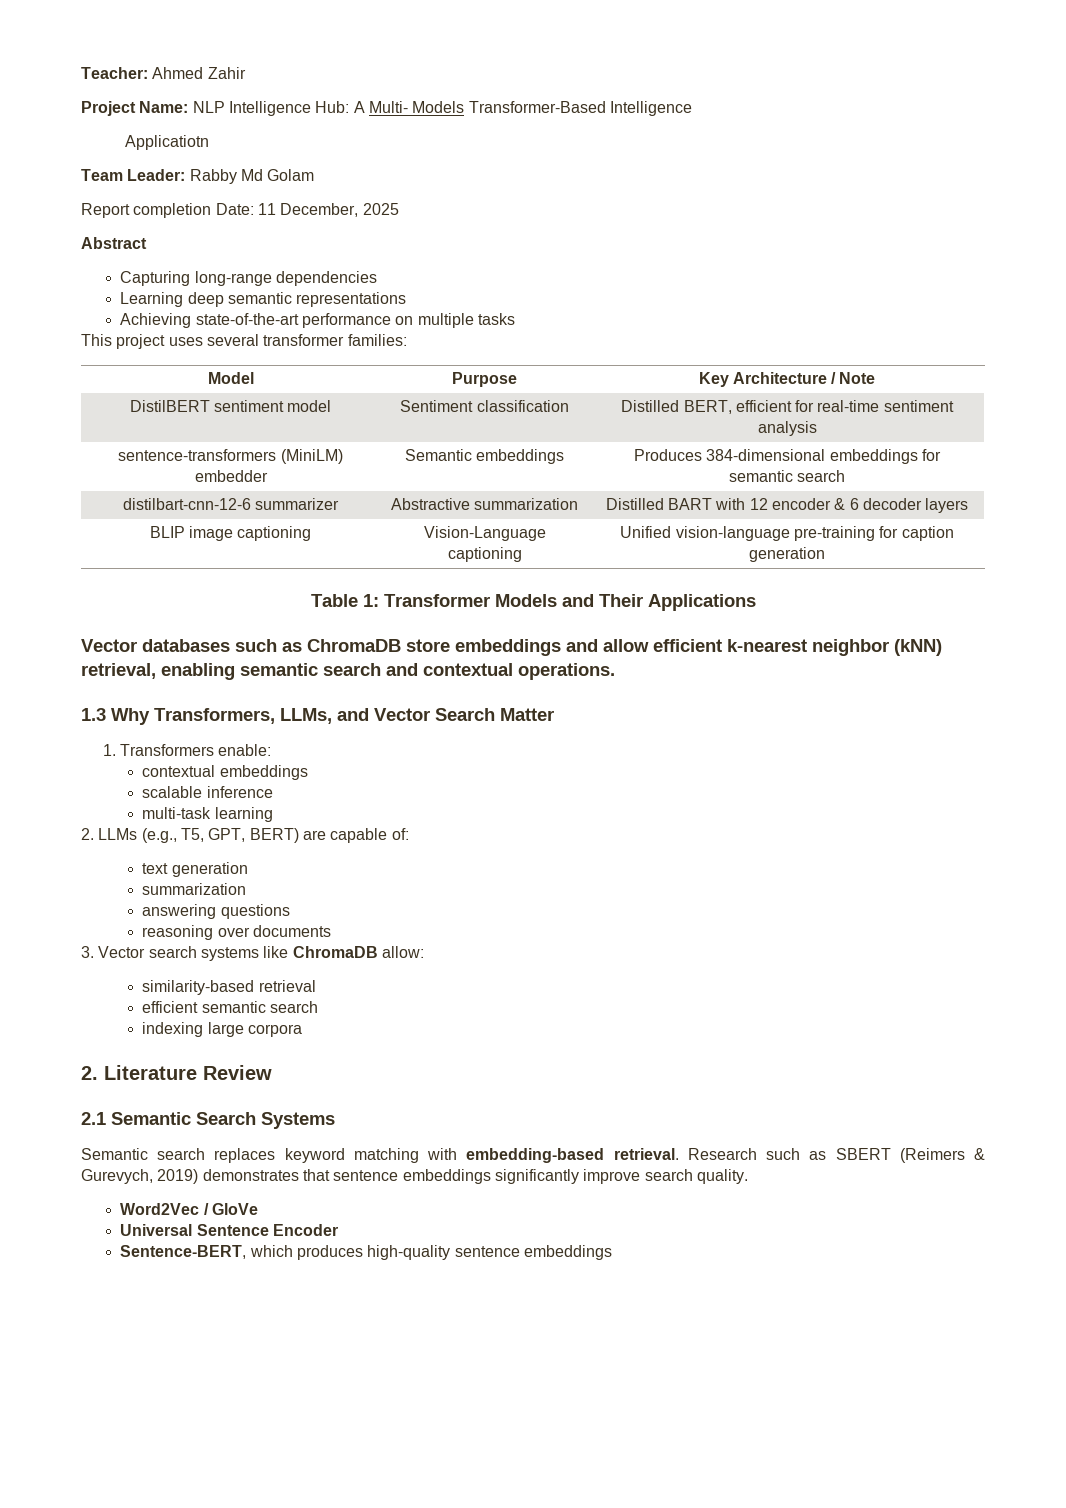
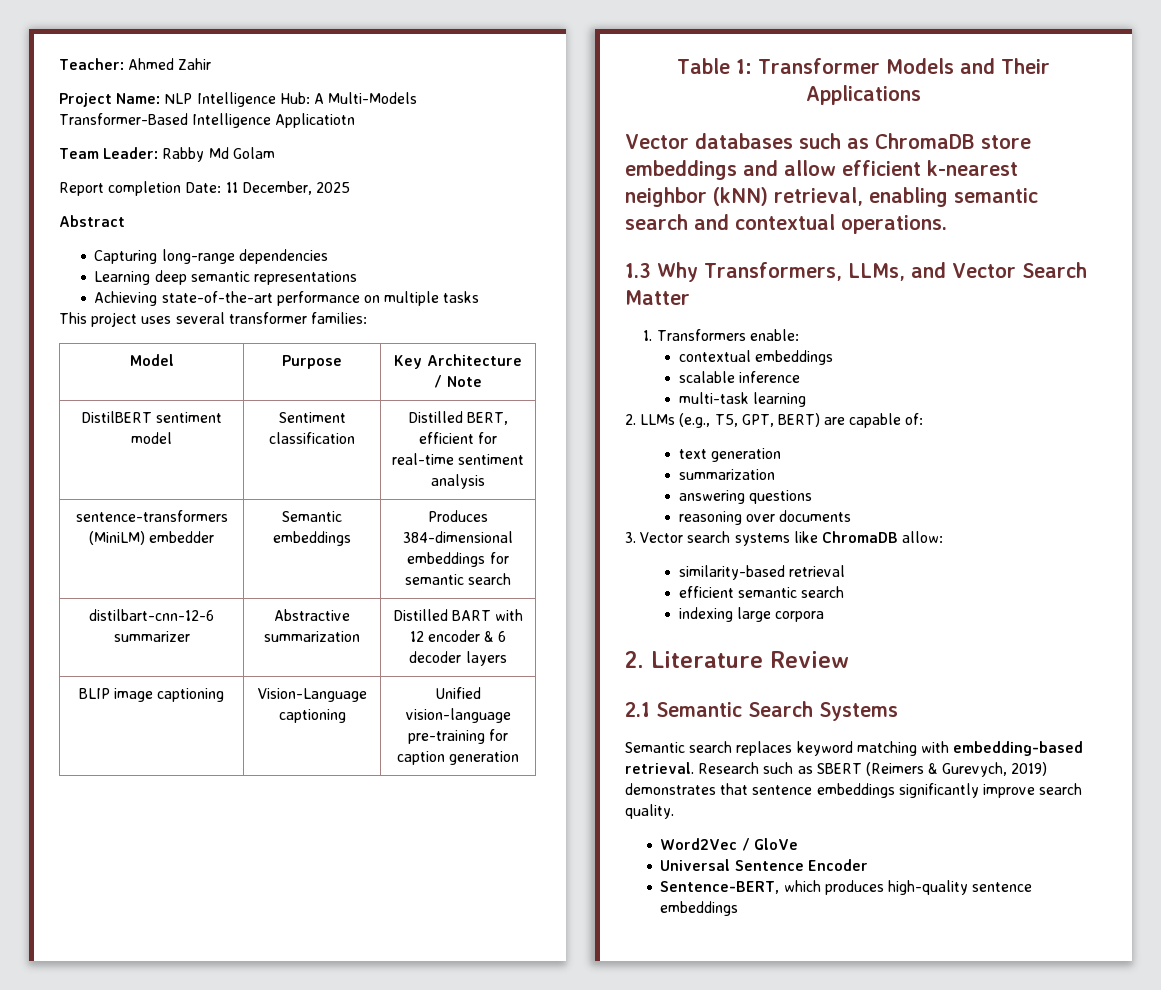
[368,101,465,113] Multi- Models -> [328,92,418,104] Multi-Models
(692, 108) // -> (272, 120) none

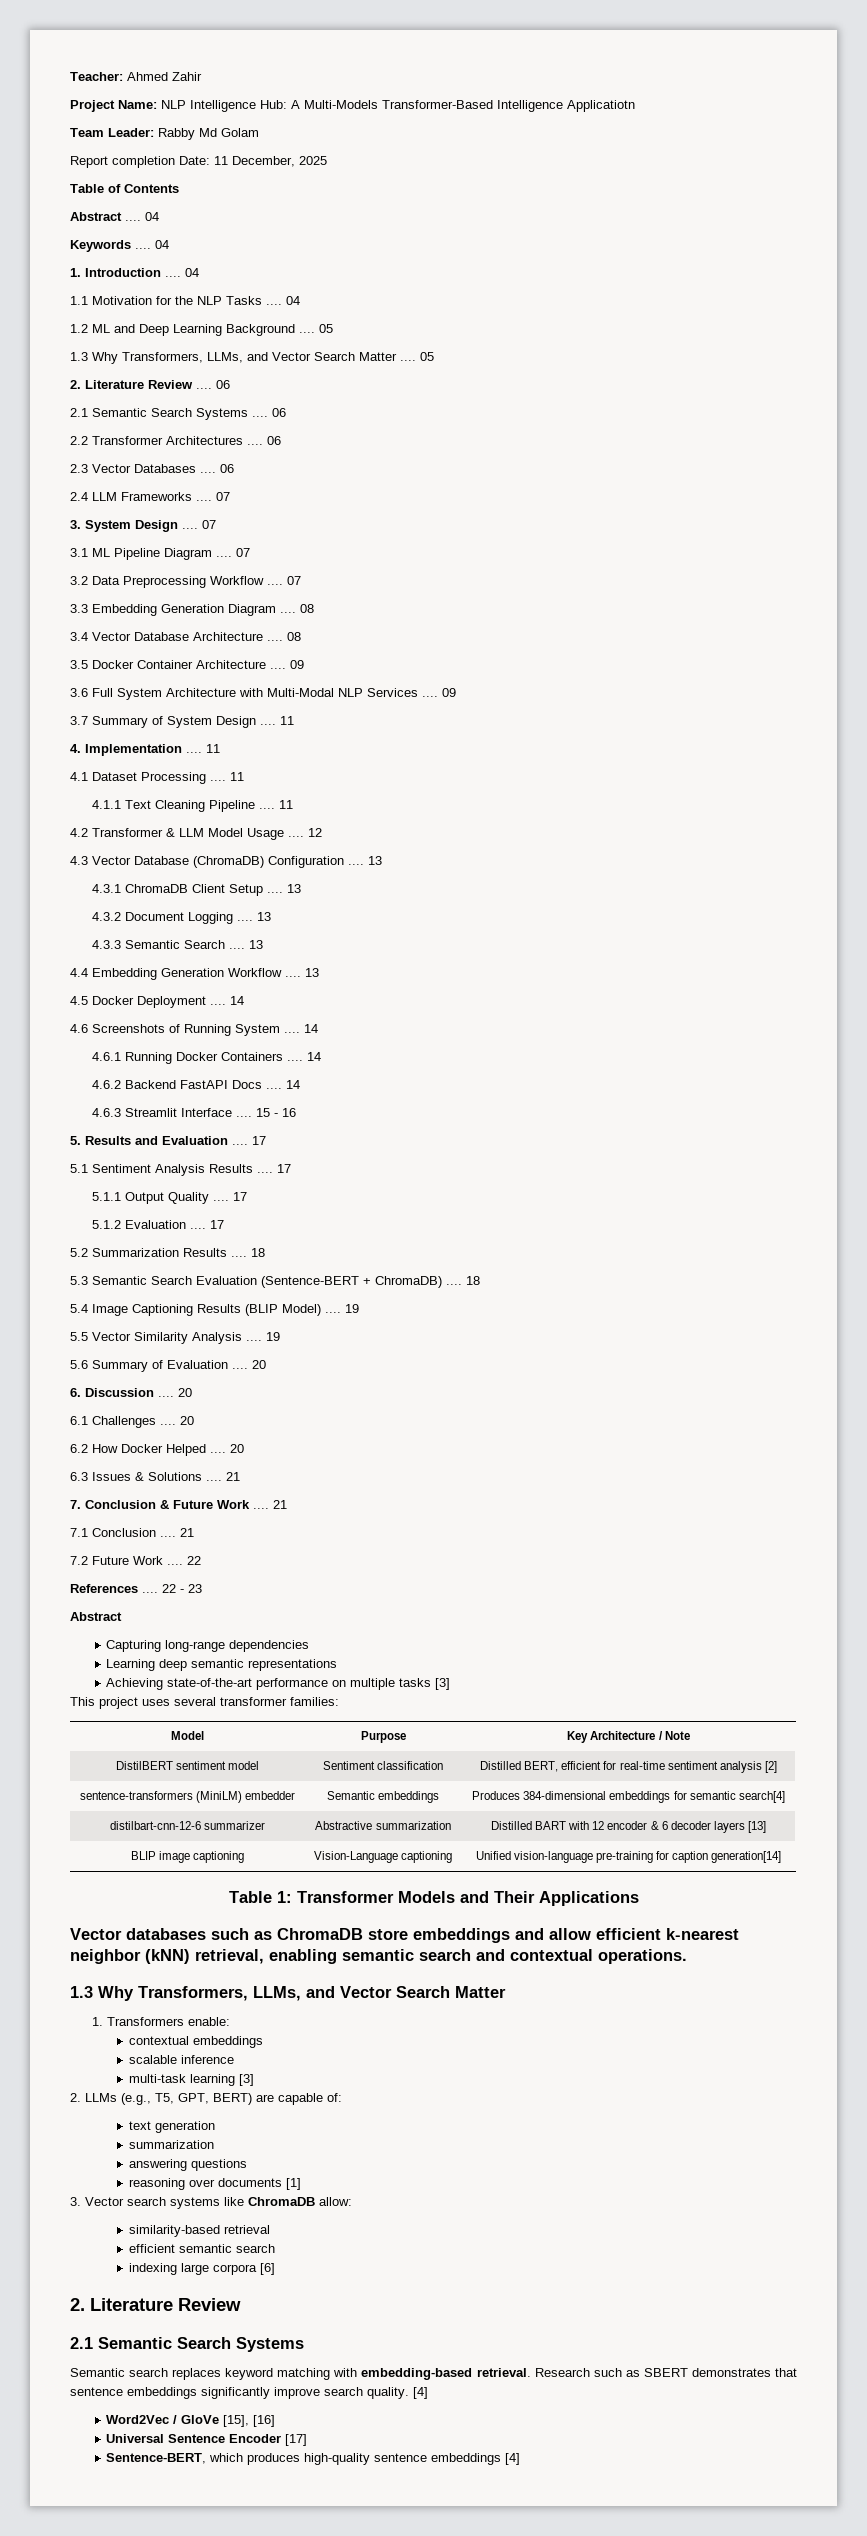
(350, 187) none -> [70,184,179,193] [70,212,159,221] [70,240,169,252] [70,268,199,277] [70,296,300,305] [70,324,333,336] [70,352,434,364] [70,380,230,389] [70,408,286,420] [70,436,281,445] [70,464,234,473] [70,492,230,501] [70,520,216,532] [70,548,250,560] [70,576,301,588] [70,604,314,616] [70,632,301,641] [70,660,304,669] [70,688,456,700] [70,716,294,728] [70,744,220,756] [70,772,244,784] [92,800,294,812] [70,828,322,840] [70,856,382,868] [92,884,302,896] [92,912,272,924] [92,940,264,949] [70,968,319,980] [70,996,244,1008] [70,1024,318,1036] [92,1052,322,1064] [92,1080,301,1089] [92,1108,297,1117] [70,1136,266,1145] [70,1164,291,1176] [92,1192,248,1204] [92,1220,225,1229] [70,1248,265,1257] [70,1276,480,1288] [70,1304,359,1316] [70,1332,280,1344] [70,1360,266,1372] [70,1388,192,1397] [70,1416,194,1428] [70,1444,244,1456] [70,1472,240,1481] [70,1500,287,1509] [70,1528,194,1537] [70,1556,201,1565] [70,1584,202,1593] // Table of Contents // Abstract .... 04 // Keywords .... 04 // 1. Introduction .... 04 // 1.1 Motivation for the NLP Tasks .... 04 // 1.2 ML and Deep Learning Background .... 05 // 1.3 Why Transformers, LLMs, and Vector Search Matter .... 05 // 2. Literature Review .... 06 // 2.1 Semantic Search Systems .... 06 // 2.2 Transformer Architectures .... 06 // 2.3 Vector Databases .... 06 // 2.4 LLM Frameworks .... 07 // 3. System Design .... 07 // 3.1 ML Pipeline Diagram .... 07 // 3.2 Data Preprocessing Workflow .... 07 // 3.3 Embedding Generation Diagram .... 08 // 3.4 Vector Database Architecture .... 08 // 3.5 Docker Container Architecture .... 09 // 3.6 Full System Architecture with Multi-Modal NLP Services .... 09 // 3.7 Summary of System Design .... 11 // 4. Implementation .... 11 // 4.1 Dataset Processing .... 11 // 4.1.1 Text Cleaning Pipeline .... 11 // 4.2 Transformer & LLM Model Usage .... 12 // 4.3 Vector Database (ChromaDB) Configuration .... 13 // 4.3.1 ChromaDB Client Setup .... 13 // 4.3.2 Document Logging .... 13 // 4.3.3 Semantic Search .... 13 // 4.4 Embedding Generation Workflow .... 13 // 4.5 Docker Deployment .... 14 // 4.6 Screenshots of Running System .... 14 // 4.6.1 Running Docker Containers .... 14 // 4.6.2 Backend FastAPI Docs .... 14 // 4.6.3 Streamlit Interface .... 15 - 16 // 5. Results and Evaluation .... 17 // 5.1 Sentiment Analysis Results .... 17 // 5.1.1 Output Quality .... 17 // 5.1.2 Evaluation .... 17 // 5.2 Summarization Results .... 18 // 5.3 Semantic Search Evaluation (Sentence-BERT + ChromaDB) .... 18 // 5.4 Image Captioning Results (BLIP Model) .... 19 // 5.5 Vector Similarity Analysis .... 19 // 5.6 Summary of Evaluation .... 20 // 6. Discussion .... 20 // 6.1 Challenges .... 20 // 6.2 How Docker Helped .... 20 // 6.3 Issues & Solutions .... 21 // 7. Conclusion & Future Work .... 21 // 7.1 Conclusion .... 21 // 7.2 Future Work .... 22 // References .... 22 - 23
(480, 297) none -> [435,1678,451,1690] [3]
(485, 481) none -> [764,1761,777,1773] [2]
[468,573,512,585] search -> [738,1791,785,1803] search[4]
(507, 658) none -> [747,1821,766,1833] [13]
[449,751,520,765] generation -> [711,1851,782,1863] generation[14]
(807, 399) none -> [238,2074,254,2086] [3]
(852, 516) none -> [285,2178,301,2190] [1]
(825, 616) none -> [259,2263,275,2275] [6]
[865,762,1048,777] (Reimers & Gurevych, 2019) -> (688, 2372) none
(674, 811) none -> [413,2387,428,2399] [4]
(798, 844) none -> [223,2415,276,2427] [15], [16]
(868, 865) none -> [285,2434,308,2446] [17]
(739, 908) none -> [505,2453,521,2465] [4]

